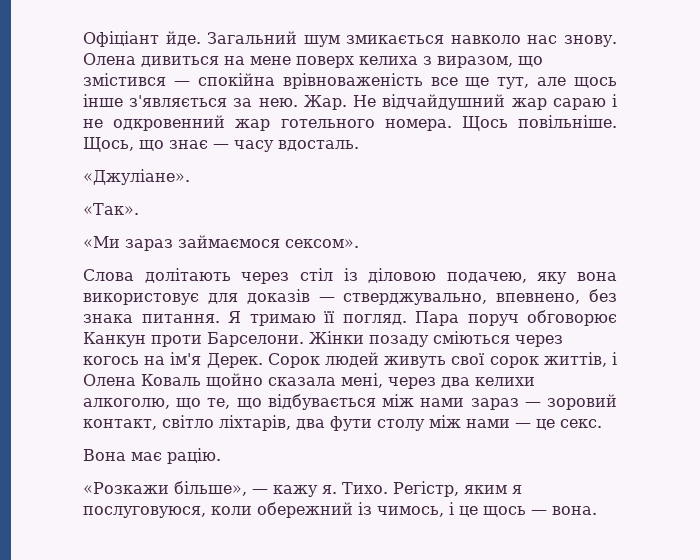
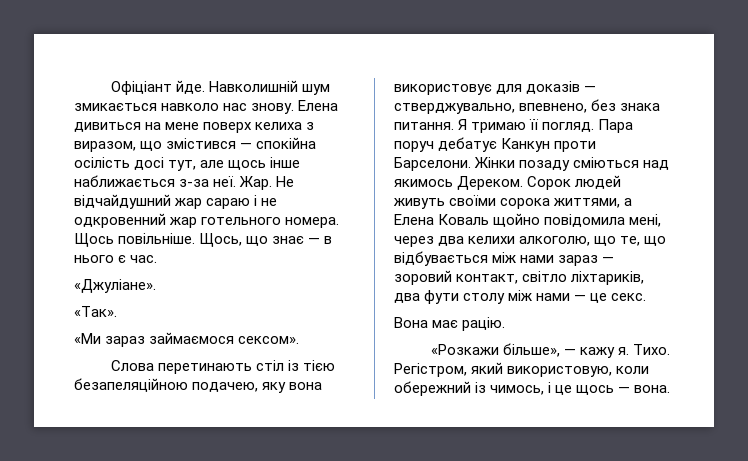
[207,31,298,44] Загальний -> [208,80,298,92] Навколишній
[83,53,136,65] Олена -> [298,100,339,111] Елена
[282,73,490,89] врівноваженість все ще -> [74,157,165,170] осілість досі
[129,95,298,107] з'являється за нею. -> [74,175,237,187] наближається з-за неї.
[234,140,359,152] часу вдосталь. -> [324,236,333,244] [74,255,158,263] в нього є час.
[144,268,437,284] долітають через стіл із діловою -> [157,360,335,374] [74,378,188,392] перетинають стіл із тією безапеляційною
[527,310,617,326] обговорює -> [438,137,498,152] дебатує
[515,335,563,347] [83,352,617,368] [83,374,136,386] через когось на ім'я Дерек. Сорок людей живуть свої сорок життів, і Олена -> [643,160,670,170] [394,175,622,190] [393,195,633,209] [394,214,434,225] над якимось Дереком. Сорок людей живуть своїми сорока життями, а Елена
[268,377,336,386] сказала -> [544,214,626,227] повідомила
[219,415,291,431] ліхтарів, -> [571,271,645,285] ліхтариків,
[393,481,522,497] [83,506,206,518] Регістр, яким я послуговуюся, -> [394,362,613,377] Регістром, який використовую,

